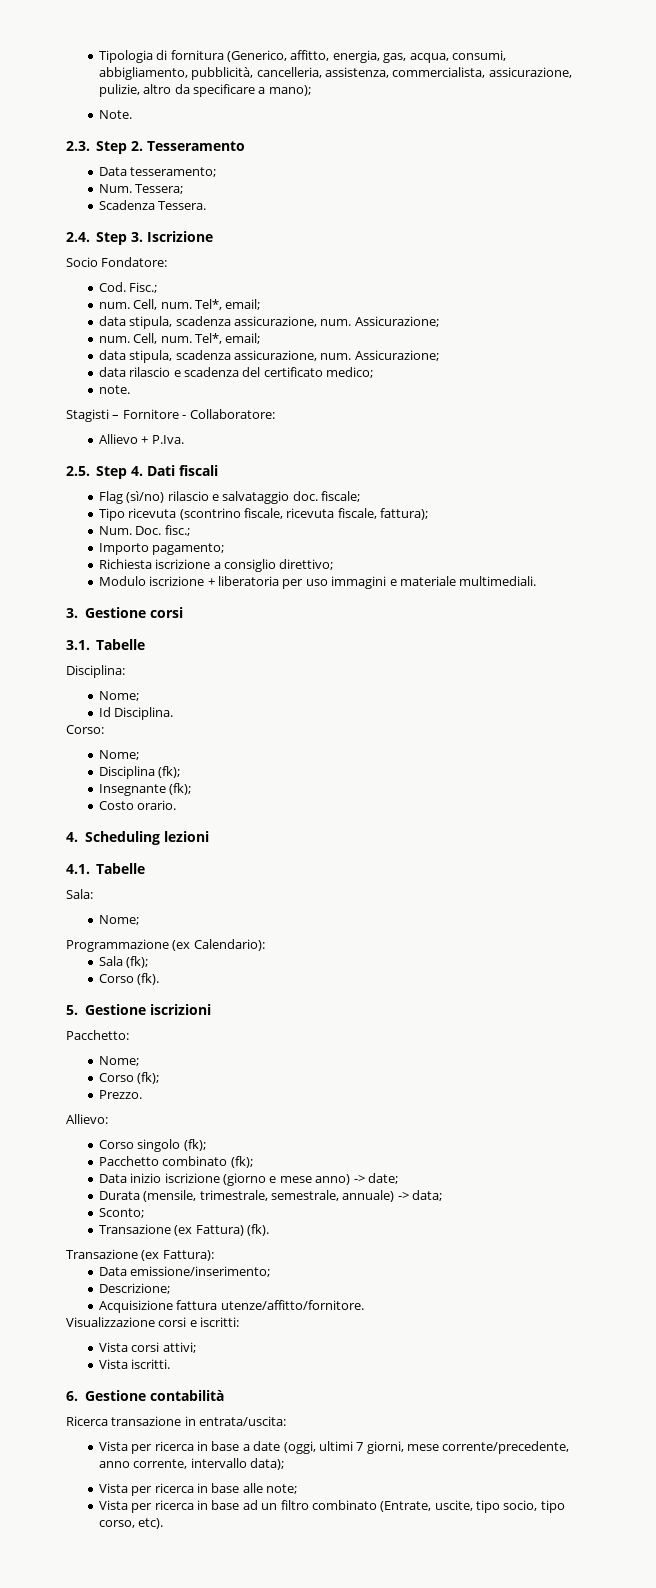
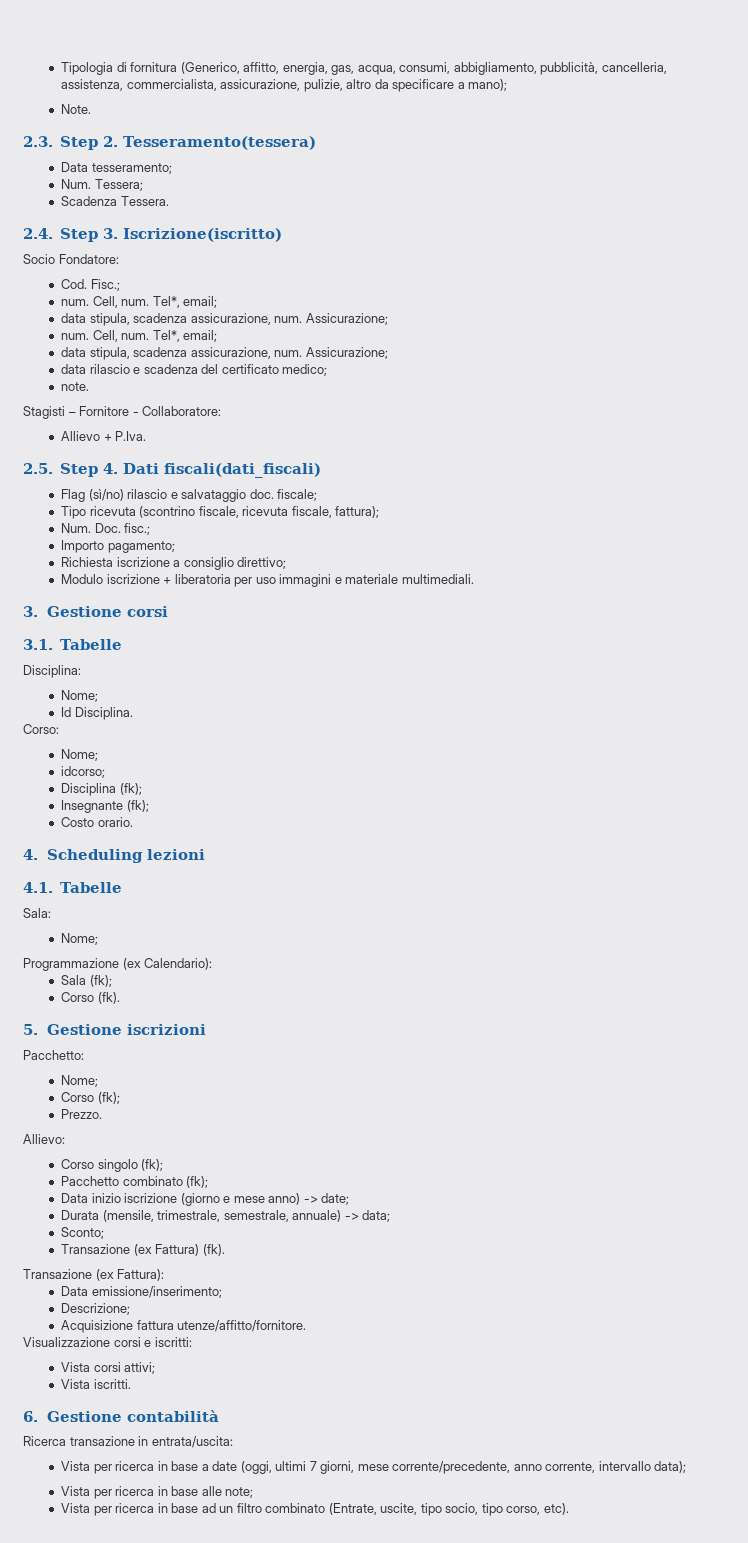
[147,141,246,151] Tesseramento -> [122,136,317,150] Tesseramento(tessera)
[147,231,214,242] Iscrizione -> [122,228,282,242] Iscrizione(iscritto)
[179,465,219,476] fiscali -> [163,463,321,478] fiscali(dati_fiscali)
(139, 755) none -> [61,766,106,778] // idcorso;

